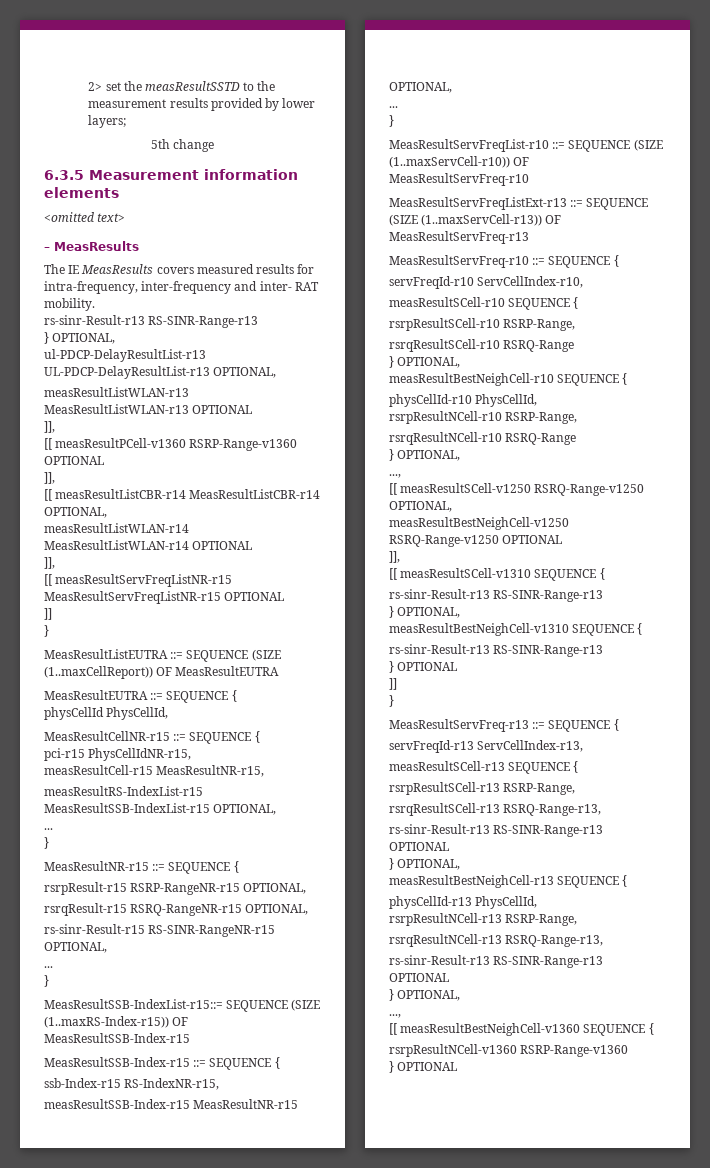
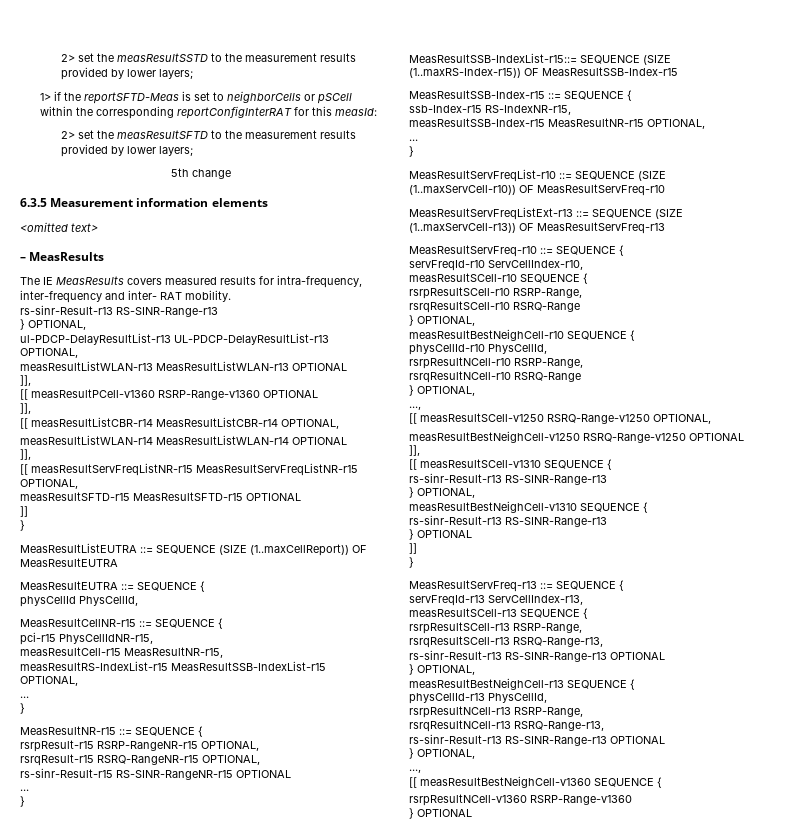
(127, 121) none -> [40,91,353,104] [40,106,378,119] [60,130,356,139] [60,144,193,157] // 1> if the reportSFTD-Meas is set to neighborCells or pSCell within the corresponding reportConfigInterRAT for this measId: // 2> set the measResultSFTD to the measurement results provided by lower layers;
(221, 597) none -> [20,479,78,489] [20,492,243,501] OPTIONAL, // measResultSFTD-r15 MeasResultSFTD-r15
[44,942,107,953] OPTIONAL, -> [236,770,291,778] OPTIONAL

